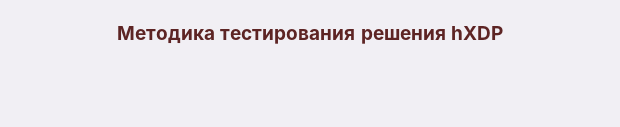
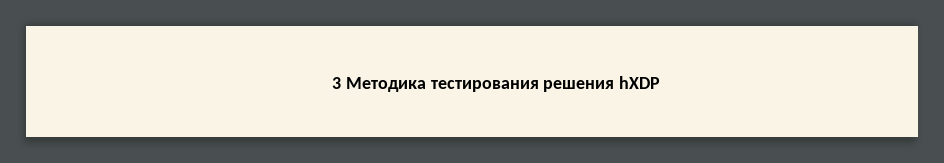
(117, 35) none -> [332,77,342,89] 3

